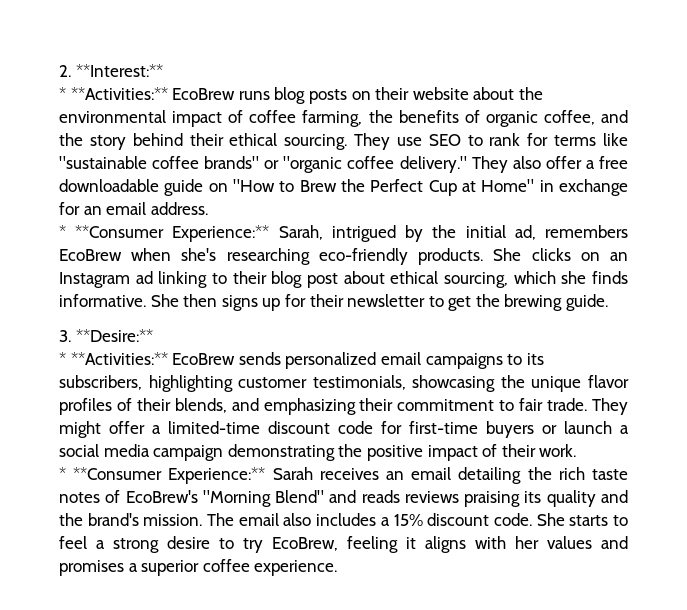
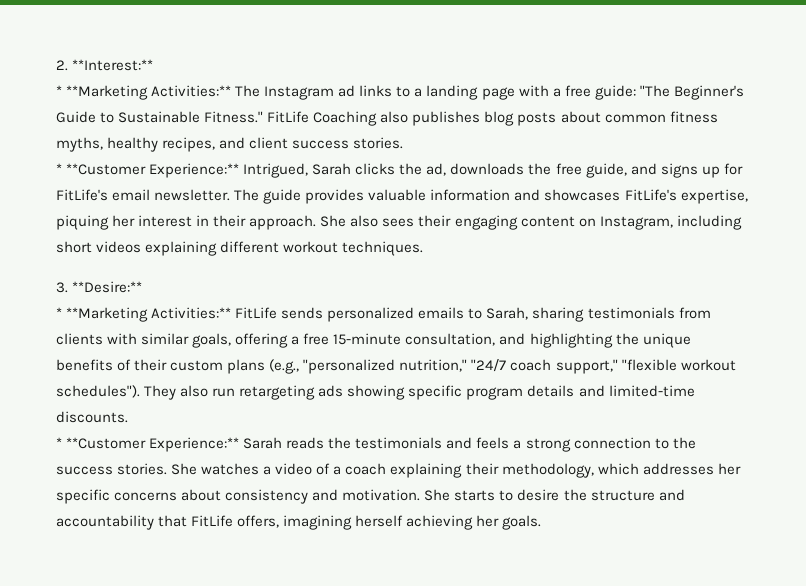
[70,87,543,104] [59,110,629,127] [59,133,628,150] [59,156,628,173] [59,179,628,196] [59,202,208,215] [59,225,628,242] [59,248,628,265] [59,271,628,288] [59,294,609,311] [59,329,153,342] [59,352,544,369] [59,375,629,392] [59,398,629,415] [59,421,629,438] [59,444,577,461] [59,467,163,480] **Activities:** EcoBrew runs blog posts on their website about the environmental impact of coffee farming, the benefits of organic coffee, and the story behind their ethical sourcing. They use SEO to rank for terms like "sustainable coffee brands" or "organic coffee delivery." They also offer a free downloadable guide on "How to Brew the Perfect Cup at Home" in exchange for an email address. // * **Consumer Experience:** Sarah, intrigued by the initial ad, remembers EcoBrew when she's researching eco-friendly products. She clicks on an Instagram ad linking to their blog post about ethical sourcing, which she finds informative. She then signs up for their newsletter to get the brewing guide. // 3. **Desire:** // * **Activities:** EcoBrew sends personalized email campaigns to its subscribers, highlighting customer testimonials, showcasing the unique flavor profiles of their blends, and emphasizing their commitment to fair trade. They might offer a limited-time discount code for first-time buyers or launch a social media campaign demonstrating the positive impact of their work. // * **Consumer -> [66,85,744,100] [56,111,718,126] [56,137,404,152] [56,163,743,178] [56,189,748,204] [56,215,742,230] [56,241,424,256] [56,281,143,293] [56,307,711,322] [56,333,691,348] [56,359,736,374] [56,385,695,400] [56,411,128,423] [56,437,147,449] **Marketing Activities:** The Instagram ad links to a landing page with a free guide: "The Beginner's Guide to Sustainable Fitness." FitLife Coaching also publishes blog posts about common fitness myths, healthy recipes, and client success stories. // * **Customer Experience:** Intrigued, Sarah clicks the ad, downloads the free guide, and signs up for FitLife's email newsletter. The guide provides valuable information and showcases FitLife's expertise, piquing her interest in their approach. She also sees their engaging content on Instagram, including short videos explaining different workout techniques. // 3. **Desire:** // * **Marketing Activities:** FitLife sends personalized emails to Sarah, sharing testimonials from clients with similar goals, offering a free 15-minute consultation, and highlighting the unique benefits of their custom plans (e.g., "personalized nutrition," "24/7 coach support," "flexible workout schedules"). They also run retargeting ads showing specific program details and limited-time discounts. // * **Customer
[319,467,628,484] [59,490,628,507] [59,513,628,526] [59,536,628,553] [59,559,338,576] receives an email detailing the rich taste notes of EcoBrew's "Morning Blend" and reads reviews praising its quality and the brand's mission. The email also includes a 15% discount code. She starts to feel a strong desire to try EcoBrew, feeling it aligns with her values and promises a superior coffee experience. -> [286,437,696,452] [56,463,741,478] [56,489,685,504] [56,515,542,530] reads the testimonials and feels a strong connection to the success stories. She watches a video of a coach explaining their methodology, which addresses her specific concerns about consistency and motivation. She starts to desire the structure and accountability that FitLife offers, imagining herself achieving her goals.

